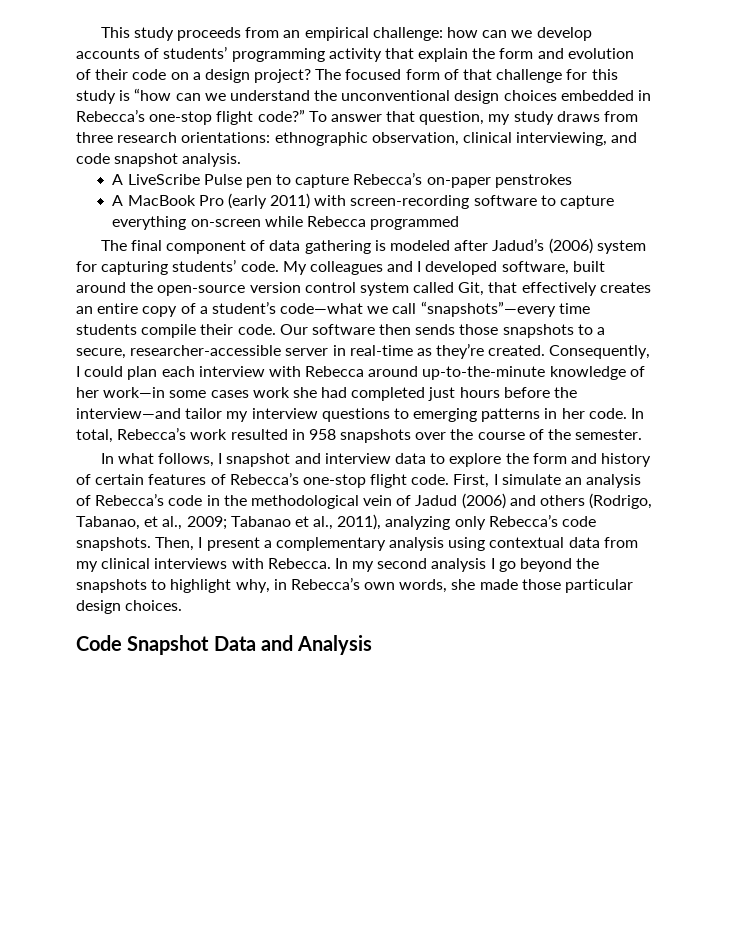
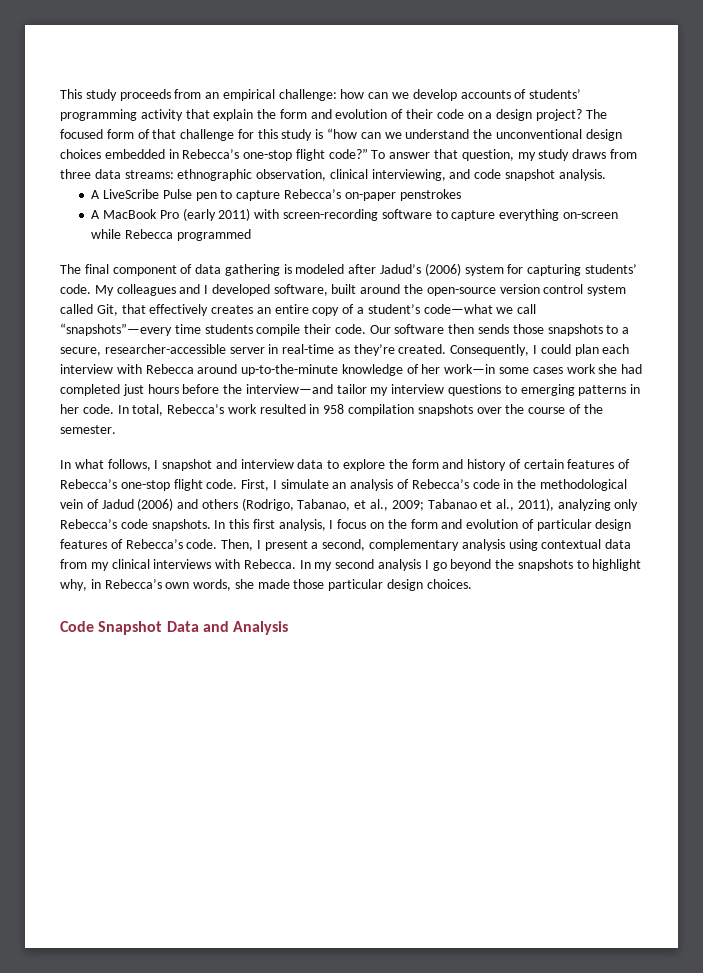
[117,132,271,143] research orientations: -> [94,169,174,179] data streams:
(336, 434) none -> [348,404,415,416] compilation
(151, 544) none -> [214,519,632,531] [60,539,218,549] In this first analysis, I focus on the form and evolution of particular design features of Rebecca’s code.
(272, 544) none -> [322,539,366,551] second,

